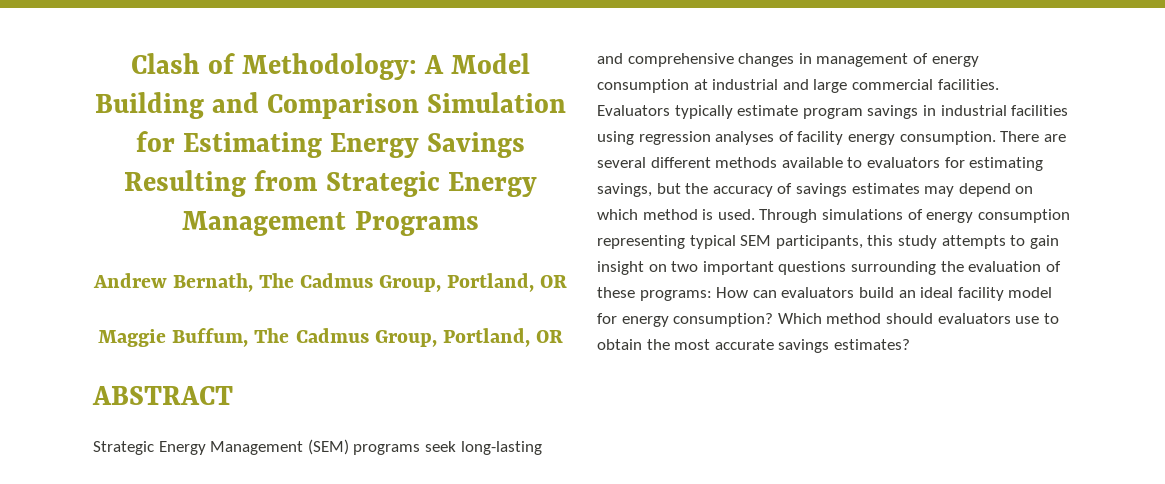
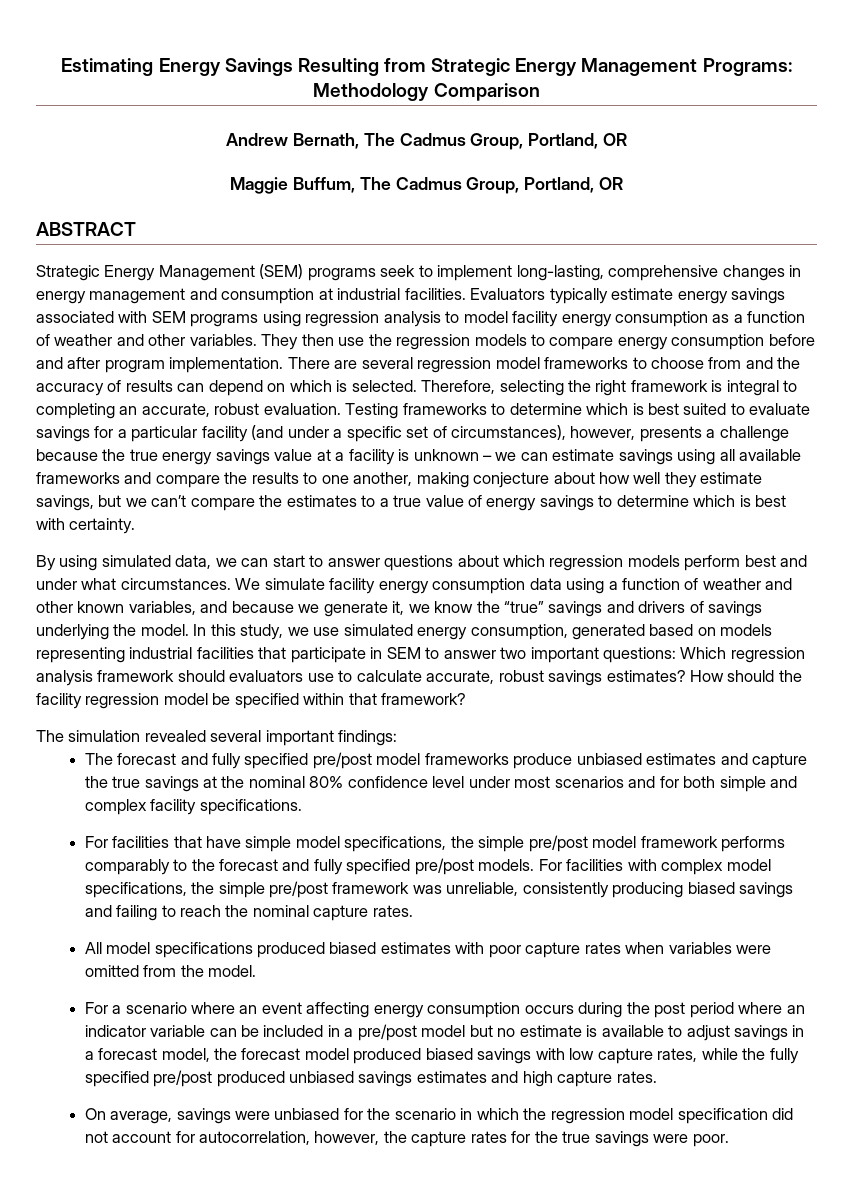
[130,53,531,80] [94,92,567,119] [135,131,175,152] Clash of Methodology: A Model Building and Comparison Simulation for -> (61, 67) none
[354,211,479,236] Programs -> [702,58,792,76] [313,83,540,101] Programs: Methodology Comparison
[460,441,542,455] [597,53,979,67] [597,79,999,93] [597,105,1069,119] [597,131,1066,145] [597,157,1044,171] [597,183,1034,197] [597,209,1070,223] [597,235,1059,249] [597,261,1061,275] [597,287,1053,301] [597,313,1059,327] [597,339,910,353] long-lasting and comprehensive changes in management of energy consumption at industrial and large commercial facilities. Evaluators typically estimate program savings in industrial facilities using regression analyses of facility energy consumption. There are several different methods available to evaluators for estimating savings, but the accuracy of savings estimates may depend on which method is used. Through simulations of energy consumption representing typical SEM participants, this study attempts to gain insight on two important questions surrounding the evaluation of these programs: How can evaluators build an ideal facility model for energy consumption? Which method should evaluators use to obtain the most accurate savings estimates? -> [418,265,802,281] [36,288,786,304] [36,311,806,327] [36,334,815,350] [36,357,801,373] [36,380,798,396] [36,403,811,419] [36,425,789,442] [36,449,802,465] [36,472,763,488] [36,495,787,511] [36,518,136,534] [36,555,808,571] [36,578,793,594] [36,601,763,617] [36,624,773,640] [36,647,805,663] [36,670,802,686] [36,693,467,709] [36,730,398,746] [84,752,808,769] [84,776,797,792] [84,799,302,815] [84,835,786,852] [84,858,771,875] [84,881,794,898] [84,905,413,921] [84,942,772,958] [84,965,257,977] [84,1002,805,1018] [84,1024,805,1041] [84,1048,799,1064] [84,1070,657,1087] [84,1108,794,1124] [84,1131,729,1147] to implement long-lasting, comprehensive changes in energy management and consumption at industrial facilities. Evaluators typically estimate energy savings associated with SEM programs using regression analysis to model facility energy consumption as a function of weather and other variables. They then use the regression models to compare energy consumption before and after program implementation. There are several regression model frameworks to choose from and the accuracy of results can depend on which is selected. Therefore, selecting the right framework is integral to completing an accurate, robust evaluation. Testing frameworks to determine which is best suited to evaluate savings for a particular facility (and under a specific set of circumstances), however, presents a challenge because the true energy savings value at a facility is unknown – we can estimate savings using all available frameworks and compare the results to one another, making conjecture about how well they estimate savings, but we can’t compare the estimates to a true value of energy savings to determine which is best with certainty. // By using simulated data, we can start to answer questions about which regression models perform best and under what circumstances. We simulate facility energy consumption data using a function of weather and other known variables, and because we generate it, we know the “true” savings and drivers of savings underlying the model. In this study, we use simulated energy consumption, generated based on models representing industrial facilities that participate in SEM to answer two important questions: Which regression analysis framework should evaluators use to calculate accurate, robust savings estimates? How should the facility regression model be specified within that framework? // The simulation revealed several important findings: // The forecast and fully specified pre/post model frameworks produce unbiased estimates and capture the true savings at the nominal 80% confidence level under most scenarios and for both simple and complex facility specifications. // For facilities that have simple model specifications, the simple pre/post model framework performs comparably to the forecast and fully specified pre/post models. For facilities with complex model specifications, the simple pre/post framework was unreliable, consistently producing biased savings and failing to reach the nominal capture rates. // All model specifications produced biased estimates with poor capture rates when variables were omitted from the model. // For a scenario where an event affecting energy consumption occurs during the post period where an indicator variable can be included in a pre/post model but no estimate is available to adjust savings in a forecast model, the forecast model produced biased savings with low capture rates, while the fully specified pre/post produced unbiased savings estimates and high capture rates. // On average, savings were unbiased for the scenario in which the regression model specification did not account for autocorrelation, however, the capture rates for the true savings were poor.

